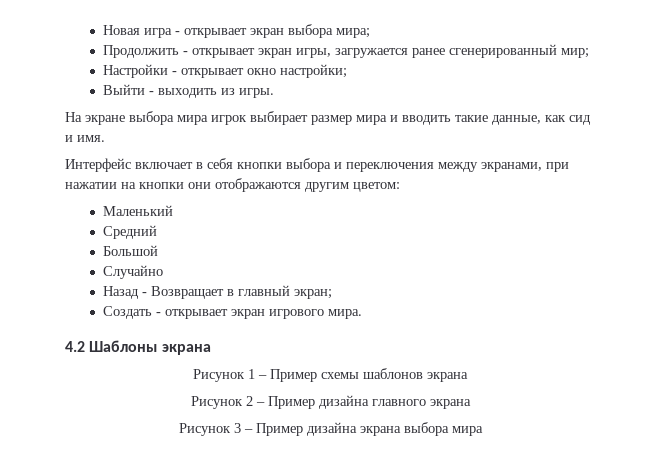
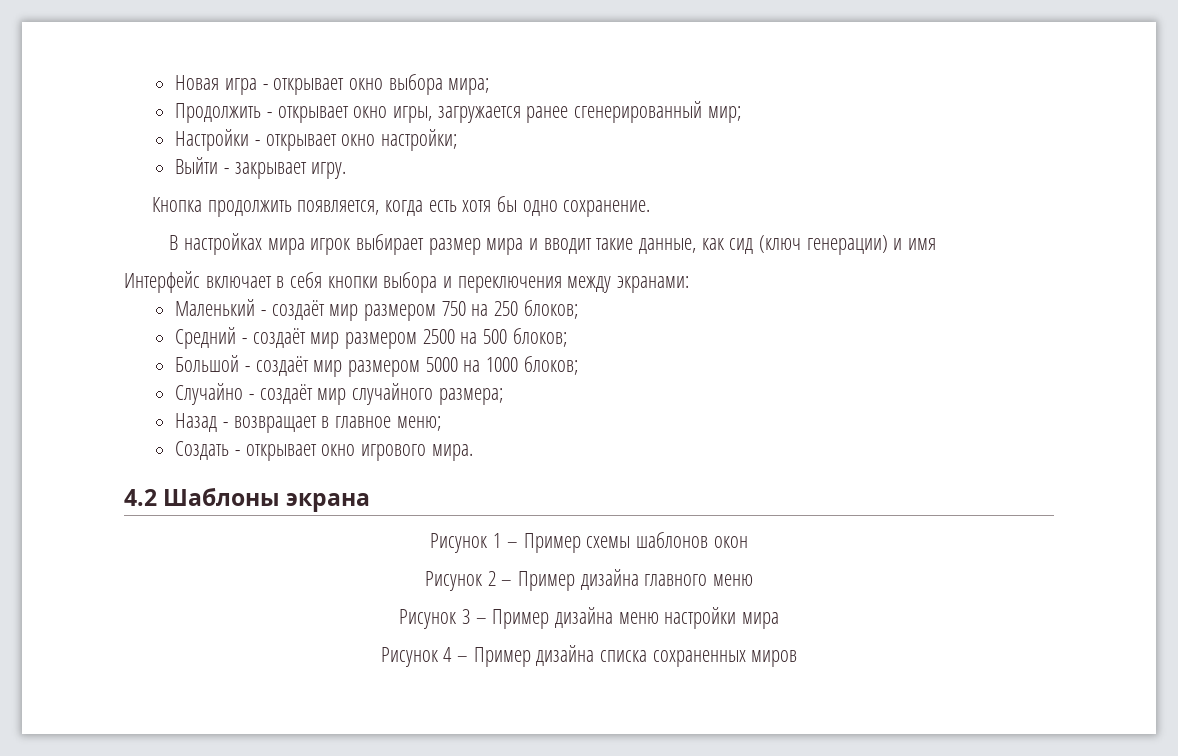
[249,28,284,38] экран -> [348,78,383,90] окно
[257,48,292,58] экран -> [353,106,388,118] окно
[157,88,274,98] [65,111,174,125] выходить из игры. // На экране выбора -> [234,162,347,179] [152,196,651,217] [169,233,262,255] закрывает игру. // Кнопка продолжить появляется, когда есть хотя бы одно сохранение. // В настройках
[402,115,451,125] вводить -> [543,238,592,254] вводит
[65,135,105,142] и имя. -> [758,235,936,255] (ключ генерации) и имя
[481,162,569,172] [65,178,400,192] [102,205,173,216] [102,225,157,239] [102,245,158,256] [102,265,163,279] [102,285,332,299] экранами, при нажатии на кнопки они отображаются другим цветом: // Маленький // Средний // Большой // Случайно // Назад - Возвращает в главный экран; -> [617,276,690,293] [175,299,578,321] [175,327,567,349] [175,355,578,377] [175,383,503,405] [175,413,441,433] экранами: // Маленький - создаёт мир размером 750 на 250 блоков; // Средний - создаёт мир размером 2500 на 500 блоков; // Большой - создаёт мир размером 5000 на 1000 блоков; // Случайно - создаёт мир случайного размера; // Назад - возвращает в главное меню;
[230,309,265,319] экран -> [321,444,356,456] окно
[427,372,468,382] экрана -> [713,536,748,548] окон
[429,399,471,409] экрана -> [713,574,754,586] меню
[359,422,483,436] экрана выбора мира -> [618,607,779,629] [380,645,798,667] меню настройки мира // Рисунок 4 – Пример дизайна списка сохраненных миров

